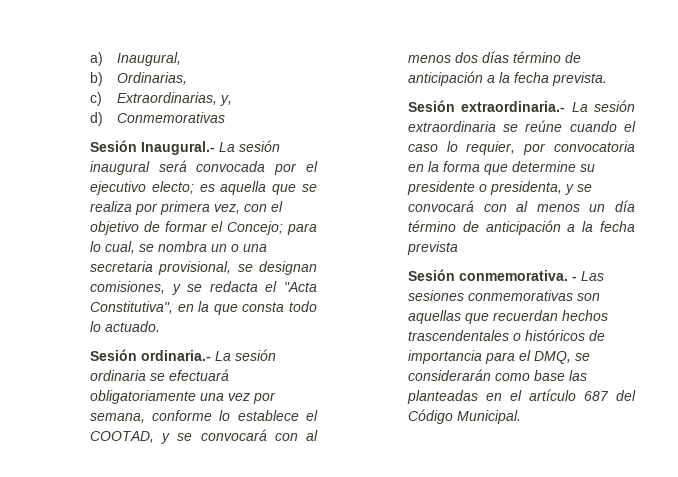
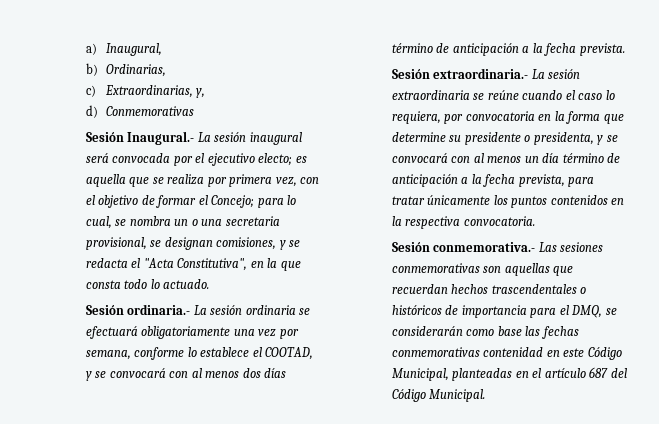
[466,141,516,155] requier, -> [391,111,441,124] requiera,
[406,241,458,255] [407,269,577,281] prevista // Sesión conmemorativa. - -> [518,174,595,187] [391,195,625,208] [391,216,535,229] [391,242,536,252] prevista, para tratar únicamente los puntos contenidos en la respectiva convocatoria. // Sesión conmemorativa.-
(587, 375) none -> [541,326,579,339] [391,347,622,360] [391,368,449,381] fechas conmemorativas contenidad en este Código Municipal,

